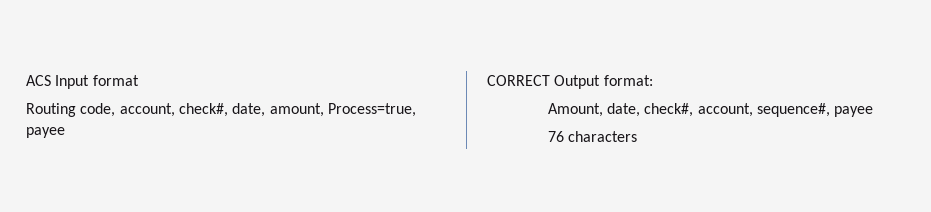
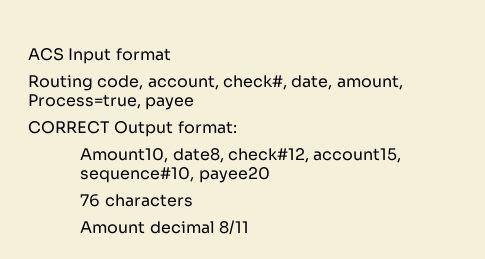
[547,103,874,117] Amount, date, check#, account, sequence#, payee -> [80,148,402,163] [80,167,270,183] Amount10, date8, check#12, account15, sequence#10, payee20
(638, 136) none -> [80,220,250,234] // Amount decimal 8/11

